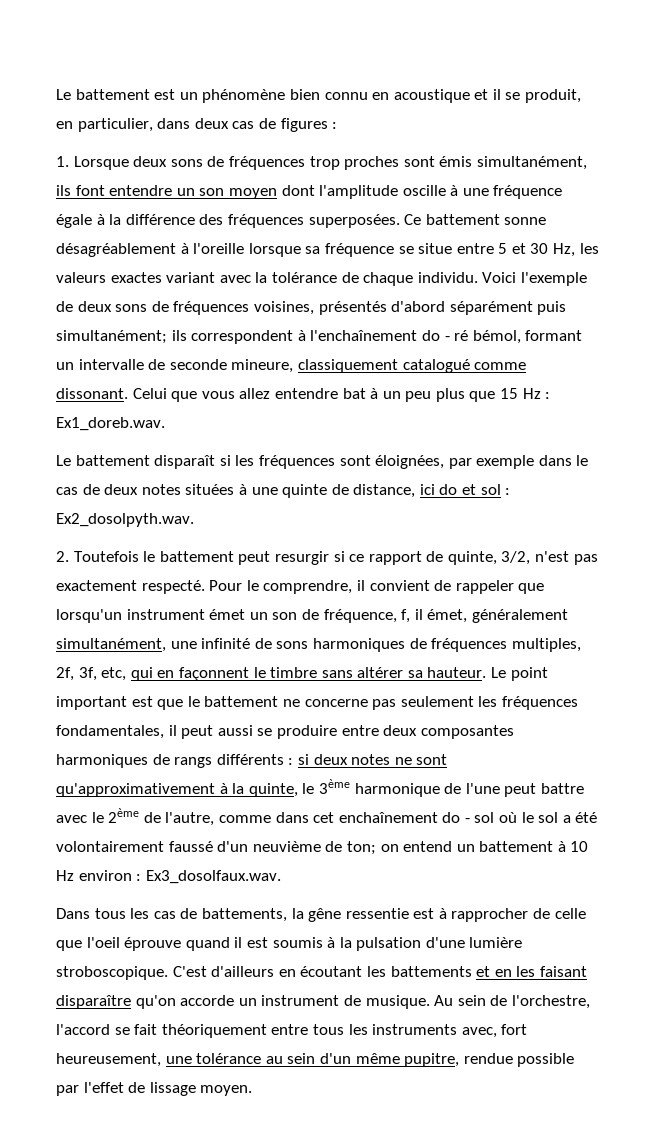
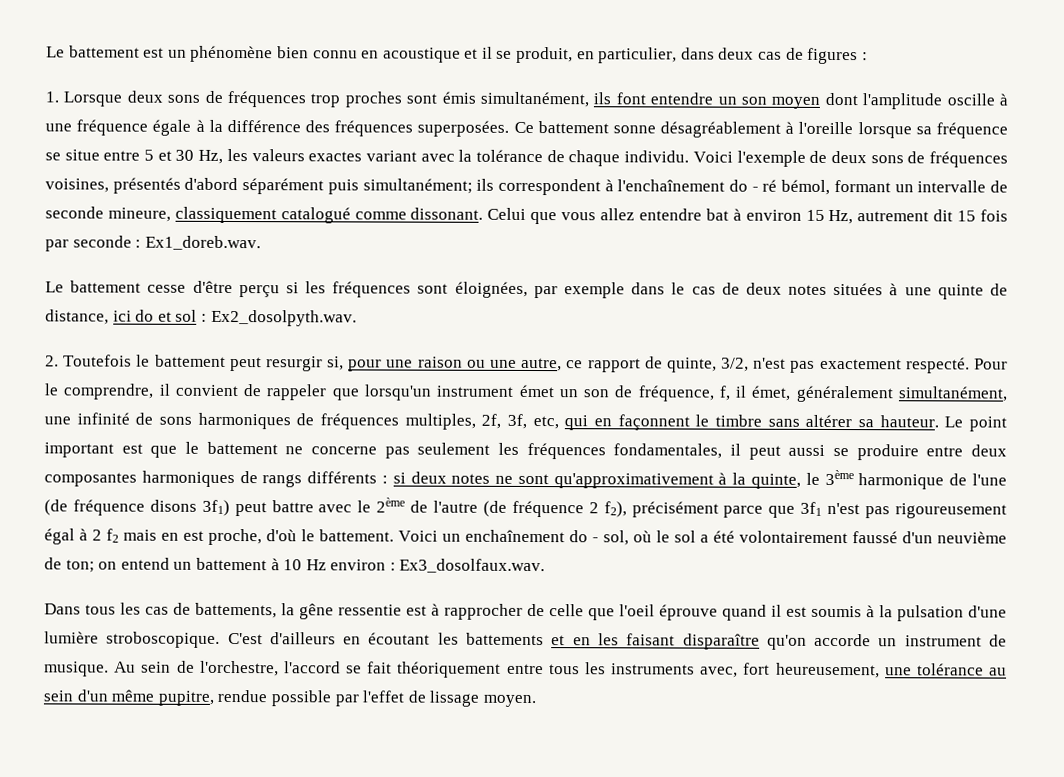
[382,388,541,402] un peu plus que 15 Hz -> [745,209,1009,225] [45,235,132,252] environ 15 Hz, autrement dit 15 fois par seconde
[154,455,216,469] disparaît -> [147,280,280,298] cesse d'être perçu
[333,551,345,562] si -> [327,356,563,372] si, pour une raison ou une autre,
(500, 788) none -> [44,499,230,516] (de fréquence disons 3f1)
[165,812,335,826] l'autre, comme dans cet -> [433,500,1008,519] [44,528,461,546] l'autre (de fréquence 2 f2), précisément parce que 3f1 n'est pas rigoureusement égal à 2 f2 mais en est proche, d'où le battement. Voici un
[474,812,495,823] sol -> [603,530,629,546] sol,

